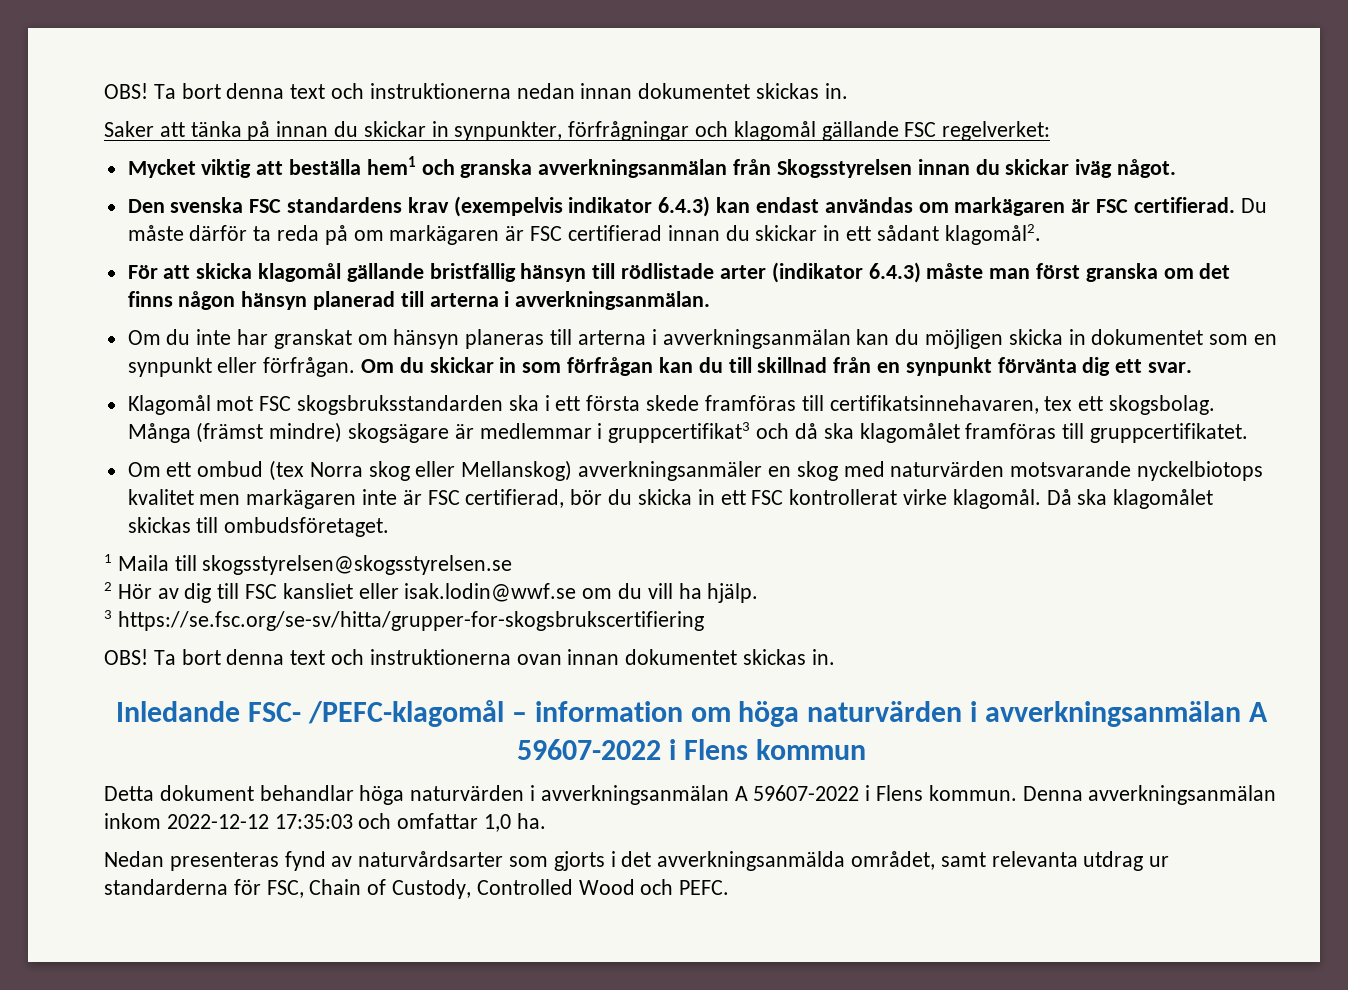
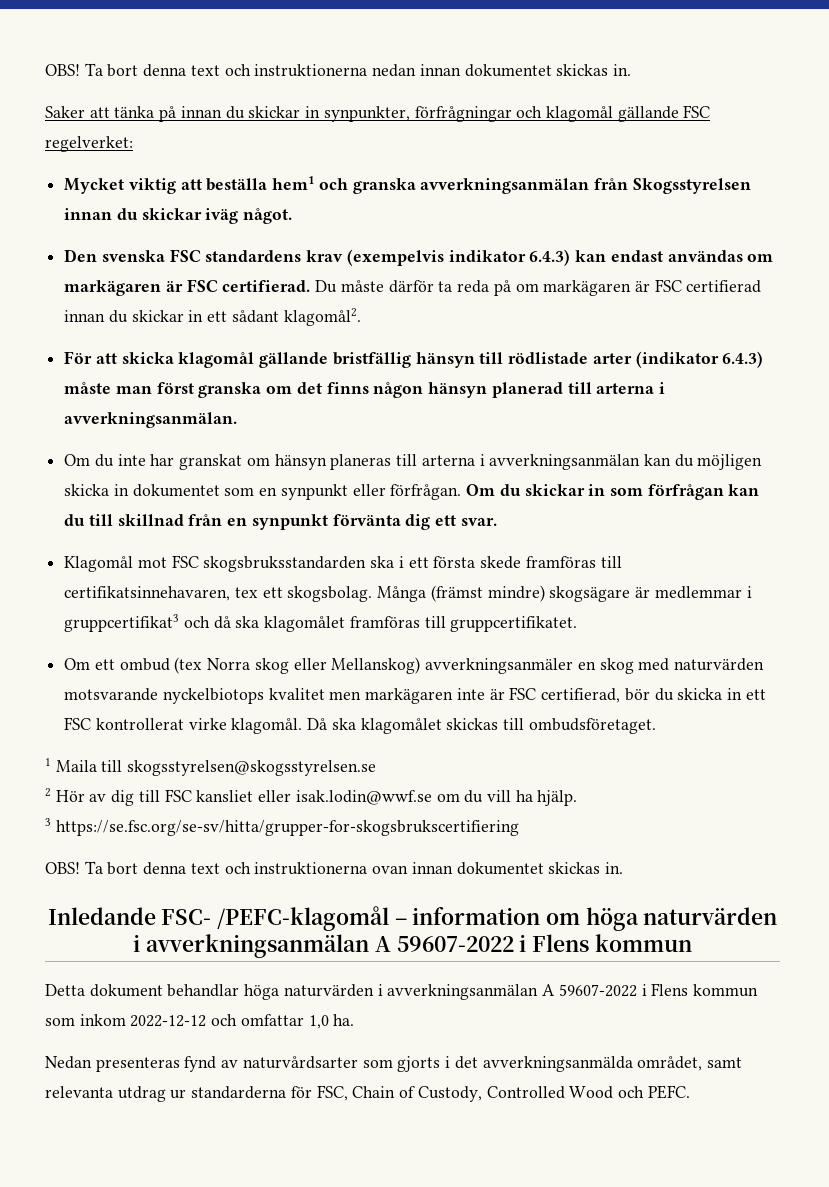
[928,785,1277,805] kommun. Denna avverkningsanmälan -> [692,984,758,997] [45,1017,75,1026] kommun som
[274,814,353,829] 17:35:03 -> (207, 1021) none

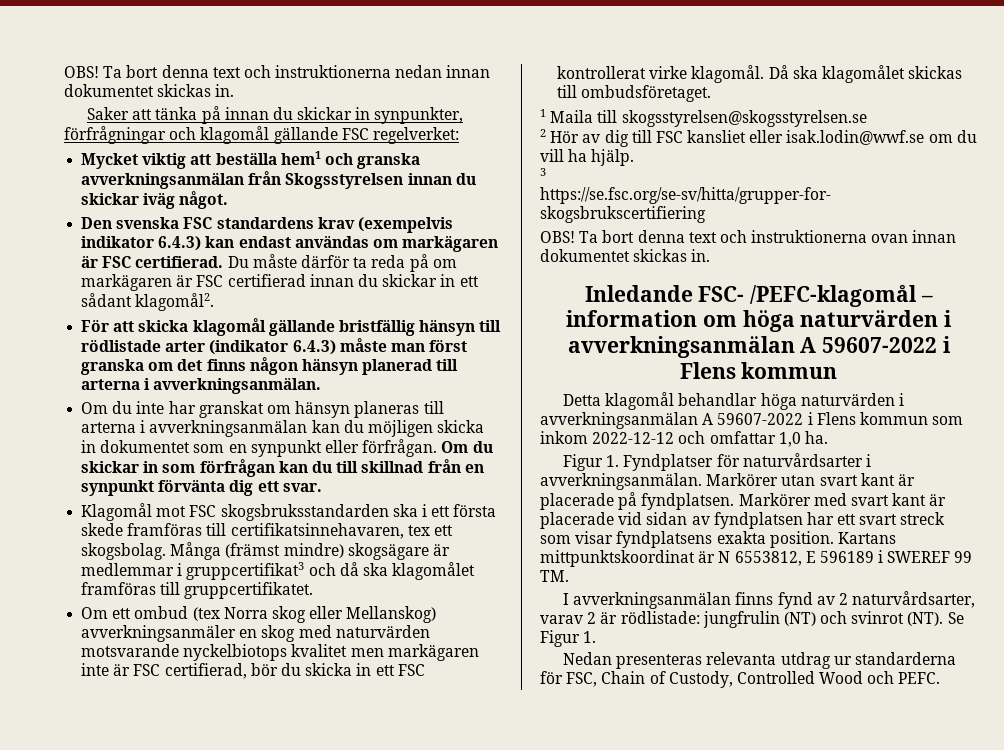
[89,984,163,997] dokument -> [605,392,675,410] klagomål
[45,1056,742,1072] Nedan presenteras fynd av naturvårdsarter som gjorts i det avverkningsanmälda området, samt -> [562,453,871,471] [540,473,915,490] [540,492,947,510] [540,512,946,529] [540,531,896,548] [540,550,973,567] [540,570,569,582] [562,591,976,609] [540,611,964,628] [540,630,597,647] [562,652,703,669] Figur 1. Fyndplatser för naturvårdsarter i avverkningsanmälan. Markörer utan svart kant är placerade på fyndplatsen. Markörer med svart kant är placerade vid sidan av fyndplatsen har ett svart streck som visar fyndplatsens exakta position. Kartans mittpunktskoordinat är N 6553812, E 596189 i SWEREF 99 TM. // I avverkningsanmälan finns fynd av 2 naturvårdsarter, varav 2 är rödlistade: jungfrulin (NT) och svinrot (NT). Se Figur 1. // Nedan presenteras

